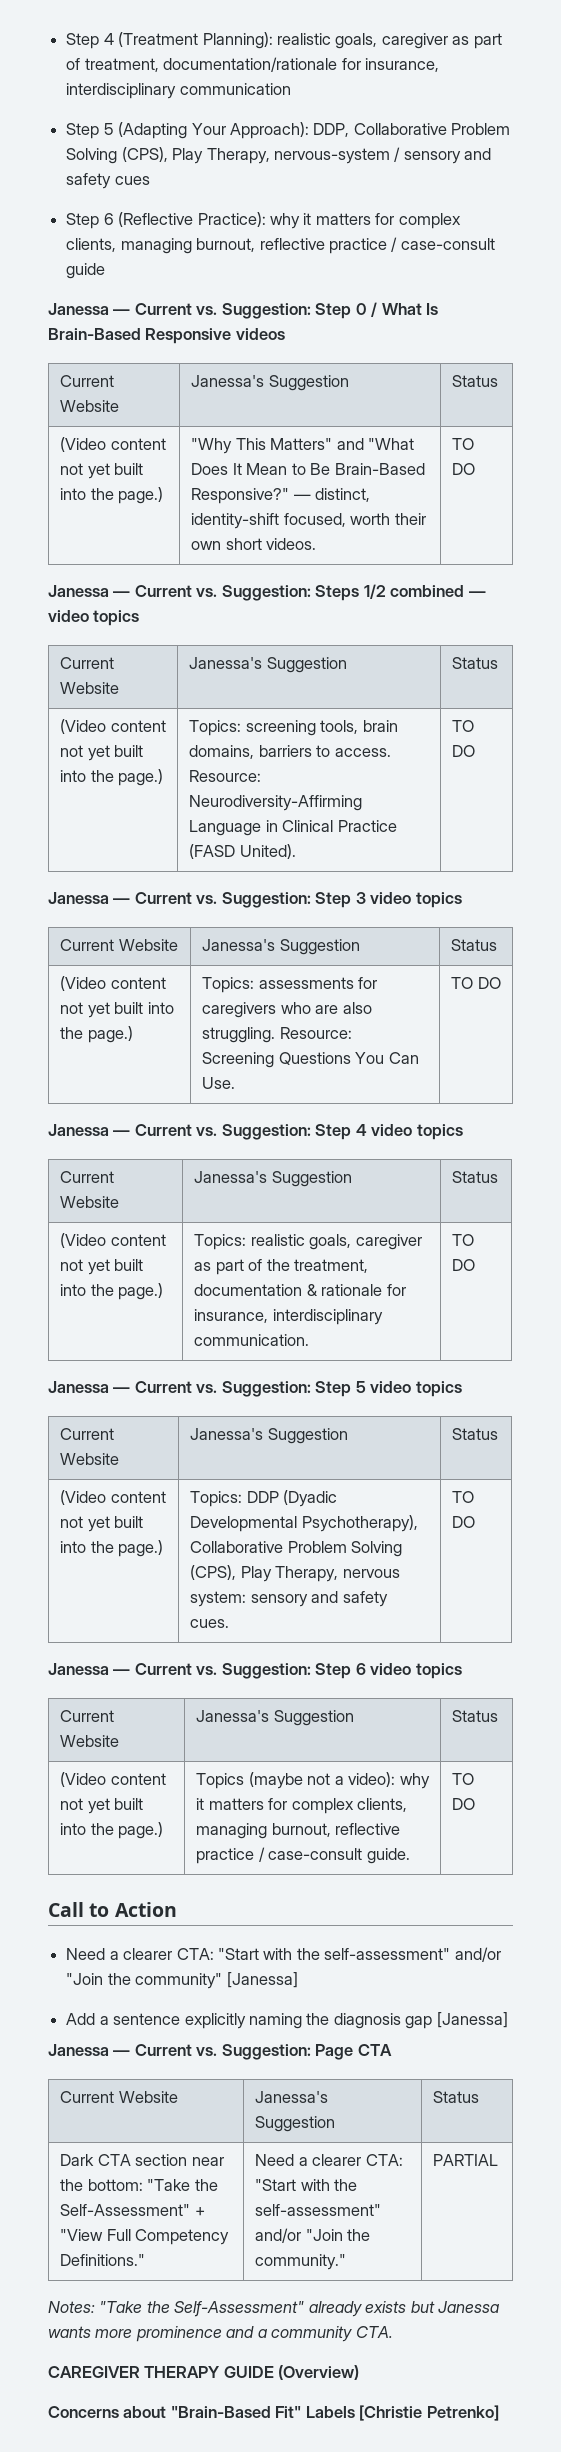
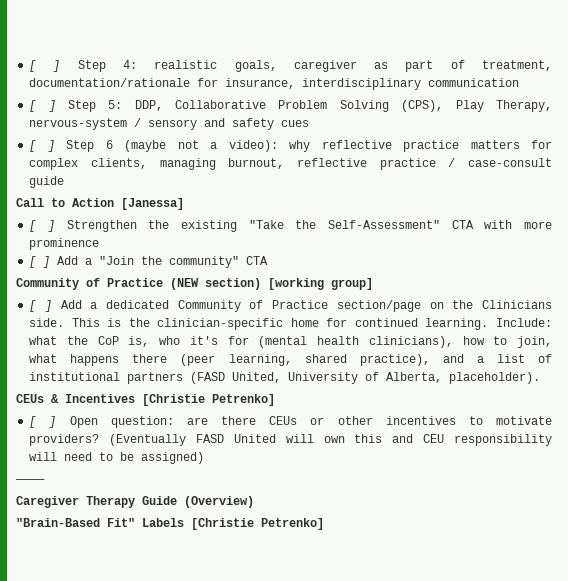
[66,32,273,49] Step 4 (Treatment Planning): -> [29,60,138,72] [ ] Step 4:
[66,122,309,139] Step 5 (Adapting Your Approach): -> [29,100,123,112] [ ] Step 5:
[66,212,312,229] Step 6 (Reflective Practice): why it -> [29,140,460,152] [ ] Step 6 (maybe not a video): why reflective practice
[48,302,439,319] [48,328,285,344] [60,375,115,387] [60,400,120,412] [191,375,349,391] [452,375,499,387] [60,437,166,452] [60,463,144,479] [60,487,164,504] [191,438,415,454] [191,463,425,475] [191,488,371,504] [191,513,426,529] [191,538,317,550] [452,438,475,450] [452,463,476,475] [48,584,486,601] [48,610,140,626] [60,657,115,669] [60,682,120,694] [189,657,347,673] [452,657,499,669] [60,719,166,734] [60,745,144,761] [60,769,164,786] [189,720,398,736] [189,745,391,759] [189,770,262,782] [189,795,363,811] [189,820,397,836] [189,844,296,859] [452,720,475,732] [452,745,476,757] [48,892,462,908] [60,939,178,951] [202,939,360,955] [451,939,498,951] [60,976,166,991] [60,1002,174,1018] [60,1026,133,1043] [202,977,378,993] [202,1002,372,1018] [202,1027,352,1043] [202,1052,419,1068] [202,1077,236,1089] [451,977,501,989] [48,1124,463,1140] [60,1171,115,1183] [60,1196,120,1208] [194,1171,352,1187] [452,1171,499,1183] [60,1233,166,1248] [60,1259,144,1275] [60,1283,164,1300] [194,1234,422,1250] [194,1259,369,1275] [194,1284,406,1296] [194,1309,383,1325] [194,1334,310,1346] [452,1234,475,1246] [452,1259,476,1271] [48,1381,462,1397] [60,1428,115,1440] [60,1453,120,1465] [190,1428,348,1444] [452,1428,499,1440] [60,1490,166,1505] [60,1516,144,1532] [60,1540,164,1557] [190,1490,338,1507] [190,1515,418,1532] [190,1541,403,1557] [190,1565,400,1582] [190,1591,388,1607] [190,1619,230,1628] [452,1491,475,1503] [452,1516,476,1528] [48,1663,462,1679] [60,1710,115,1722] [60,1735,120,1747] [196,1710,354,1726] [452,1710,499,1722] [60,1772,166,1787] [60,1798,144,1814] [60,1822,164,1839] [196,1772,430,1789] [196,1798,408,1814] [196,1823,401,1839] [196,1847,410,1864] [452,1773,475,1785] [452,1798,476,1810] [48,1902,177,1917] [66,1947,501,1962] [66,1972,298,1989] [66,2012,508,2029] [48,2044,392,2060] [60,2091,178,2103] [255,2091,329,2103] [255,2116,336,2132] [433,2091,480,2103] [60,2154,224,2166] [60,2179,218,2191] [60,2204,205,2216] [60,2229,230,2245] [60,2254,146,2266] [255,2154,403,2166] [255,2179,358,2191] [255,2204,382,2216] [255,2228,371,2243] [255,2254,347,2270] [433,2154,499,2166] [48,2301,500,2317] [48,2326,393,2342] [48,2366,274,2378] Janessa — Current vs. Suggestion: Step 0 / What Is Brain-Based Responsive videos // Current Website | Janessa's Suggestion | Status // (Video content not yet built into the page.) | "Why This Matters" and "What Does It Mean to Be Brain-Based Responsive?" — distinct, identity-shift focused, worth their own short videos. | TO DO // Janessa — Current vs. Suggestion: Steps 1/2 combined — video topics // Current Website | Janessa's Suggestion | Status // (Video content not yet built into the page.) | Topics: screening tools, brain domains, barriers to access. Resource: Neurodiversity-Affirming Language in Clinical Practice (FASD United). | TO DO // Janessa — Current vs. Suggestion: Step 3 video topics // Current Website | Janessa's Suggestion | Status // (Video content not yet built into the page.) | Topics: assessments for caregivers who are also struggling. Resource: Screening Questions You Can Use. | TO DO // Janessa — Current vs. Suggestion: Step 4 video topics // Current Website | Janessa's Suggestion | Status // (Video content not yet built into the page.) | Topics: realistic goals, caregiver as part of the treatment, documentation & rationale for insurance, interdisciplinary communication. | TO DO // Janessa — Current vs. Suggestion: Step 5 video topics // Current Website | Janessa's Suggestion | Status // (Video content not yet built into the page.) | Topics: DDP (Dyadic Developmental Psychotherapy), Collaborative Problem Solving (CPS), Play Therapy, nervous system: sensory and safety cues. | TO DO // Janessa — Current vs. Suggestion: Step 6 video topics // Current Website | Janessa's Suggestion | Status // (Video content not yet built into the page.) | Topics (maybe not a video): why it matters for complex clients, managing burnout, reflective practice / case-consult guide. | TO DO // Call to Action // Need a clearer CTA: "Start with the self-assessment" and/or "Join the community" [Janessa] // Add a sentence explicitly naming the diagnosis gap [Janessa] // Janessa — Current vs. Suggestion: Page CTA // Current Website | Janessa's Suggestion | Status // Dark CTA section near the bottom: "Take the Self-Assessment" + "View Full Competency Definitions." | Need a clearer CTA: "Start with the self-assessment" and/or "Join the community." | PARTIAL // Notes: "Take the Self-Assessment" already exists but Janessa wants more prominence and a community CTA. // CAREGIVER THERAPY GUIDE -> [16,198,184,210] [29,220,552,232] [29,238,100,250] [29,256,269,268] [16,278,373,290] [29,300,552,312] [29,318,552,330] [29,336,552,348] [29,354,552,366] [29,372,541,384] [16,394,275,406] [29,416,552,428] [29,434,552,446] [29,452,205,464] [15,479,45,483] [16,496,177,508] Call to Action [Janessa] // [ ] Strengthen the existing "Take the Self-Assessment" CTA with more prominence // [ ] Add a "Join the community" CTA // Community of Practice (NEW section) [working group] // [ ] Add a dedicated Community of Practice section/page on the Clinicians side. This is the clinician-specific home for continued learning. Include: what the CoP is, who it's for (mental health clinicians), how to join, what happens there (peer learning, shared practice), and a list of institutional partners (FASD United, University of Alberta, placeholder). // CEUs & Incentives [Christie Petrenko] // [ ] Open question: are there CEUs or other incentives to motivate providers? (Eventually FASD United will own this and CEU responsibility will need to be assigned) // ──── // Caregiver Therapy Guide
[48,2406,167,2418] Concerns about -> (254, 502) none

